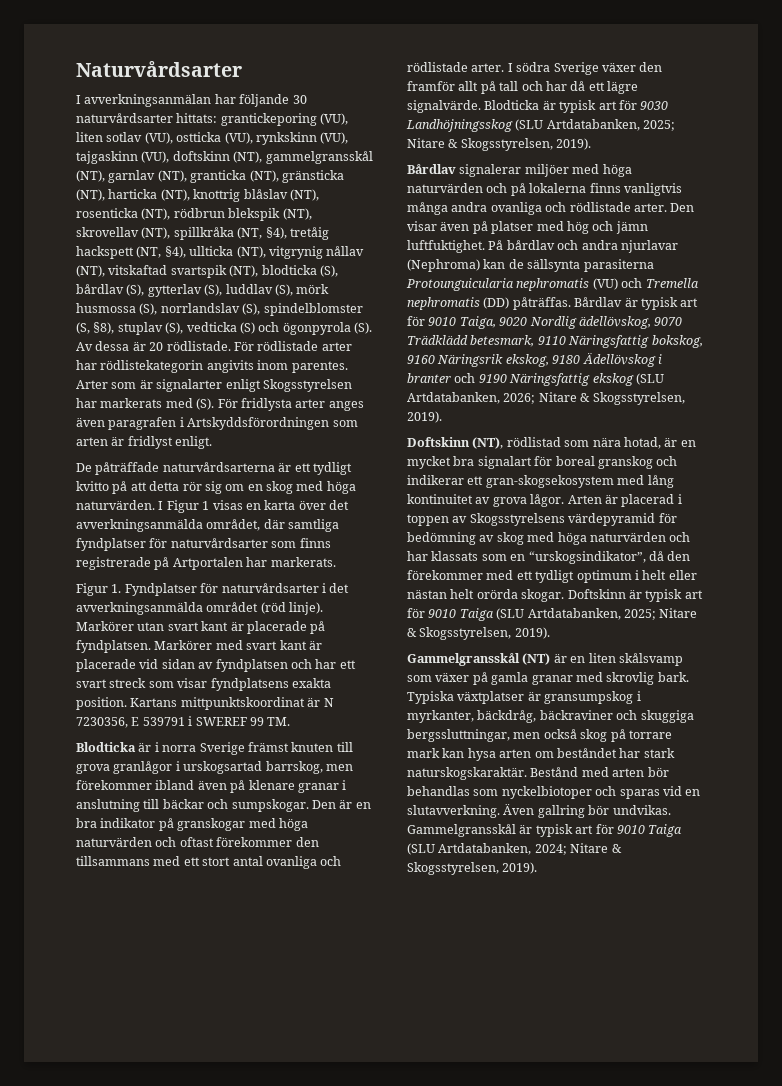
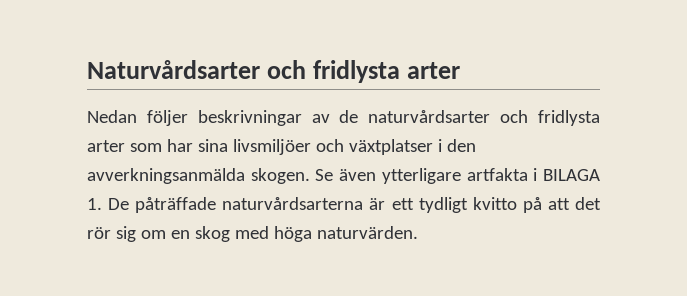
[76,94,307,107] [76,113,349,126] [76,132,349,145] [76,151,373,164] [76,170,344,183] [76,189,319,202] [76,208,312,221] [76,227,329,240] [76,246,365,259] [76,265,338,278] [76,284,330,297] [76,303,363,316] [76,322,372,335] [76,341,352,351] [76,360,348,373] [76,379,352,392] [76,398,364,411] [76,417,358,430] [76,436,213,449] // I avverkningsanmälan har följande 30 naturvårdsarter hittats: grantickeporing (VU), liten sotlav (VU), ostticka (VU), rynkskinn (VU), tajgaskinn (VU), doftskinn (NT), gammelgransskål (NT), garnlav (NT), granticka (NT), gränsticka (NT), harticka (NT), knottrig blåslav (NT), rosenticka (NT), rödbrun blekspik (NT), skrovellav (NT), spillkråka (NT, §4), tretåig hackspett (NT, §4), ullticka (NT), vitgrynig nållav (NT), vitskaftad svartspik (NT), blodticka (S), bårdlav (S), gytterlav (S), luddlav (S), mörk husmossa (S), norrlandslav (S), spindelblomster (S, §8), stuplav (S), vedticka (S) och ögonpyrola (S). Av dessa är 20 rödlistade. För rödlistade arter har rödlistekategorin angivits inom parentes. Arter som är signalarter enligt Skogsstyrelsen har markerats med (S). För fridlysta arter anges även paragrafen i Artskyddsförordningen som arten är fridlyst enligt. // -> [267,60,461,83] [87,110,600,126] [87,139,476,155] [87,168,600,184] [87,198,102,210] och fridlysta arter // Nedan följer beskrivningar av de naturvårdsarter och fridlysta arter som har sina livsmiljöer och växtplatser i den avverkningsanmälda skogen. Se även ytterligare artfakta i BILAGA 1.
[149,481,180,491] detta -> [575,197,602,210] det
[158,500,349,513] [76,519,340,532] [76,538,331,551] [76,557,336,570] [76,583,350,596] [76,602,324,615] [76,621,326,634] [76,640,322,653] [76,659,356,672] [76,678,331,691] [76,697,334,710] [76,716,291,728] [76,742,353,755] [76,761,353,774] [76,780,347,793] [76,799,371,812] [76,818,308,831] [76,837,319,847] [76,856,342,869] [407,62,663,75] [407,81,638,94] [407,100,669,113] [406,119,676,132] [407,138,592,151] [407,164,632,177] [407,183,682,196] [407,202,695,215] [407,221,648,234] [407,240,678,253] [407,259,654,272] [406,278,699,291] [407,297,699,310] [407,316,683,329] [407,335,703,348] [407,353,662,367] [407,373,664,386] [407,392,685,405] [407,411,442,423] [407,437,696,449] [407,456,678,469] [407,475,674,488] [407,494,682,507] [407,513,677,526] [407,532,691,545] [407,551,691,564] [407,570,697,583] [407,589,703,602] [407,608,698,621] [407,627,550,640] [407,653,683,666] [407,672,689,685] [407,691,641,704] [407,710,694,723] [407,729,672,742] [407,748,675,761] [407,767,669,780] [407,786,701,799] [407,804,671,818] [407,824,683,837] [407,843,622,855] [407,862,538,875] I Figur 1 visas en karta över det avverkningsanmälda området, där samtliga fyndplatser för naturvårdsarter som finns registrerade på Artportalen har markerats. // Figur 1. Fyndplatser för naturvårdsarter i det avverkningsanmälda området (röd linje). Markörer utan svart kant är placerade på fyndplatsen. Markörer med svart kant är placerade vid sidan av fyndplatsen och har ett svart streck som visar fyndplatsens exakta position. Kartans mittpunktskoordinat är N 7230356, E 539791 i SWEREF 99 TM. // Blodticka är i norra Sverige främst knuten till grova granlågor i urskogsartad barrskog, men förekommer ibland även på klenare granar i anslutning till bäckar och sumpskogar. Den är en bra indikator på granskogar med höga naturvärden och oftast förekommer den tillsammans med ett stort antal ovanliga och rödlistade arter. I södra Sverige växer den framför allt på tall och har då ett lägre signalvärde. Blodticka är typisk art för 9030 Landhöjningsskog (SLU Artdatabanken, 2025; Nitare & Skogsstyrelsen, 2019). // Bårdlav signalerar miljöer med höga naturvärden och på lokalerna finns vanligtvis många andra ovanliga och rödlistade arter. Den visar även på platser med hög och jämn luftfuktighet. På bårdlav och andra njurlavar (Nephroma) kan de sällsynta parasiterna Protounguicularia nephromatis (VU) och Tremella nephromatis (DD) påträffas. Bårdlav är typisk art för 9010 Taiga, 9020 Nordlig ädellövskog, 9070 Trädklädd betesmark, 9110 Näringsfattig bokskog, 9160 Näringsrik ekskog, 9180 Ädellövskog i branter och 9190 Näringsfattig ekskog (SLU Artdatabanken, 2026; Nitare & Skogsstyrelsen, 2019). // Doftskinn (NT), rödlistad som nära hotad, är en mycket bra signalart för boreal granskog och indikerar ett gran-skogsekosystem med lång kontinuitet av grova lågor. Arten är placerad i toppen av Skogsstyrelsens värdepyramid för bedömning av skog med höga naturvärden och har klassats som en “urskogsindikator”, då den förekommer med ett tydligt optimum i helt eller nästan helt orörda skogar. Doftskinn är typisk art för 9010 Taiga (SLU Artdatabanken, 2025; Nitare & Skogsstyrelsen, 2019). // Gammelgransskål (NT) är en liten skålsvamp som växer på gamla granar med skrovlig bark. Typiska växtplatser är gransumpskog i myrkanter, bäckdråg, bäckraviner och skuggiga bergssluttningar, men också skog på torrare mark kan hysa arten om beståndet har stark naturskogskaraktär. Bestånd med arten bör behandlas som nyckelbiotoper och sparas vid en slutavverkning. Även gallring bör undvikas. Gammelgransskål är typisk art för 9010 Taiga (SLU Artdatabanken, 2024; Nitare & Skogsstyrelsen, 2019). -> (418, 232) none

